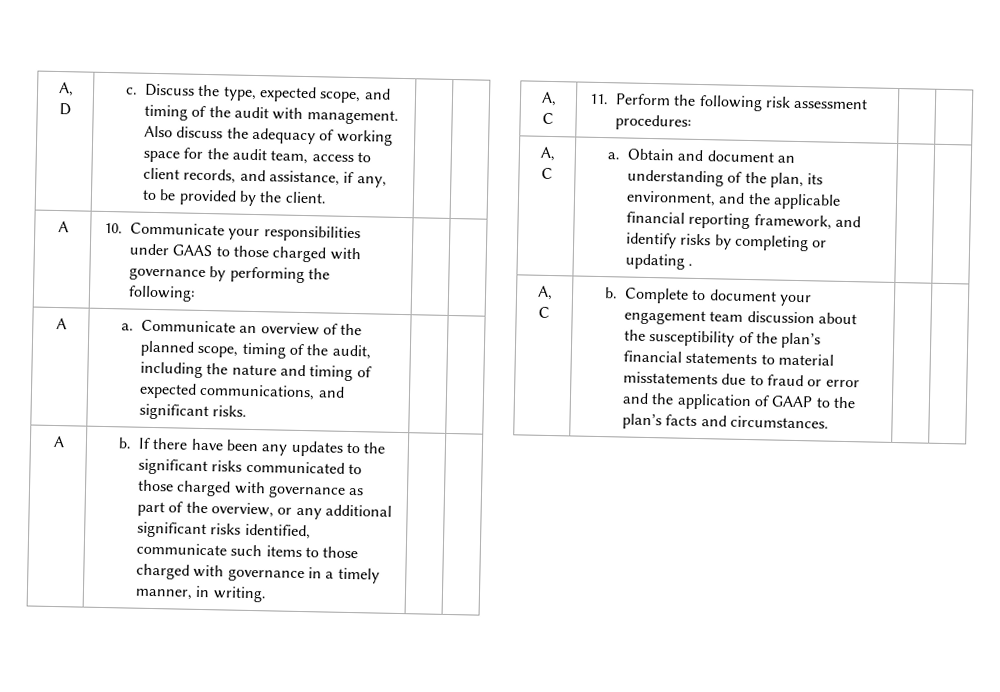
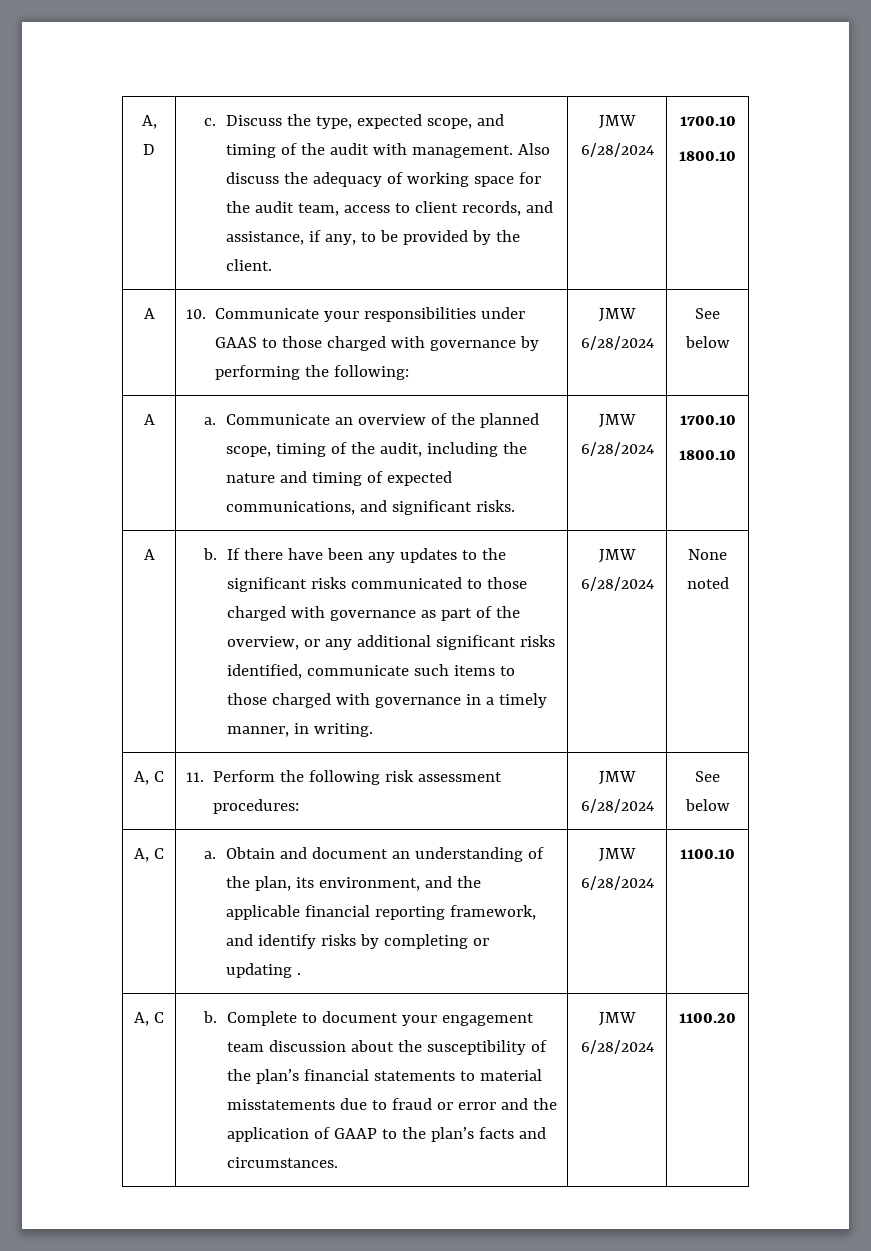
(327, 197) | -> [599,115,636,129] [580,143,654,157] [679,116,736,126] [679,151,736,161] JMW 6/28/2024 | 1700.10 // 1800.10
(196, 293) | -> [599,308,636,322] [580,336,654,350] [695,308,720,319] [684,336,730,348] JMW 6/28/2024 | See below
(248, 411) | -> [599,414,636,428] [580,442,654,456] [679,415,736,425] [679,450,736,460] JMW 6/28/2024 | 1700.10 // 1800.10
(267, 594) | -> [599,549,636,563] [580,577,654,591] [688,549,727,560] [686,577,729,589] JMW 6/28/2024 | None noted
(692, 122) | -> [599,771,636,785] [580,799,654,813] [695,771,720,782] [684,799,730,811] JMW 6/28/2024 | See below
(694, 264) | -> [599,848,636,862] [580,876,654,890] [680,849,735,859] JMW 6/28/2024 | 1100.10
(829, 422) | -> [599,1012,636,1026] [580,1040,654,1054] [679,1013,736,1023] JMW 6/28/2024 | 1100.20

